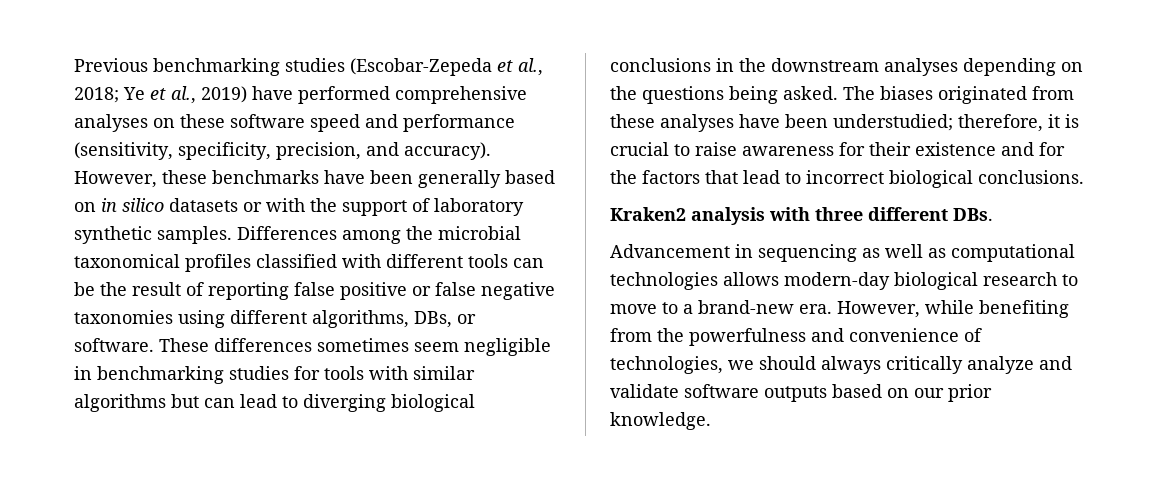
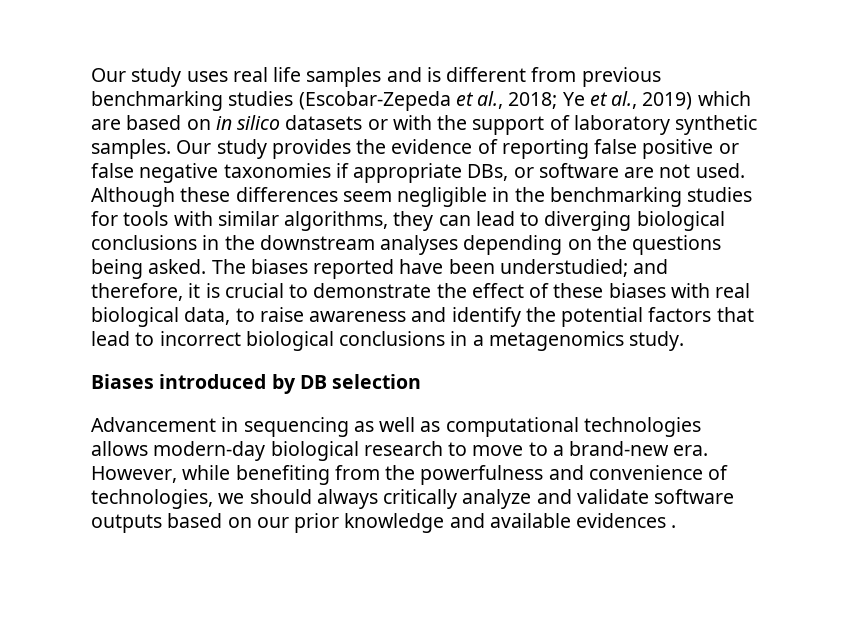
[74,58,148,72] Previous -> [91,67,661,87] Our study uses real life samples and is different from previous
[252,86,527,104] [74,114,515,132] [74,142,491,160] [74,170,501,188] have performed comprehensive analyses on these software speed and performance (sensitivity, specificity, precision, and accuracy). However, these benchmarks have been generally -> [697,91,751,106] [91,119,121,130] which are
[237,226,521,244] [74,254,544,272] [74,282,181,296] Differences among the microbial taxonomical profiles classified with different tools can be the result -> [176,139,473,159] Our study provides the evidence
[178,310,476,328] [74,338,409,352] using different algorithms, DBs, or software. These differences sometimes -> [335,163,745,183] [91,187,338,207] if appropriate DBs, or software are not used. Although these differences
(92, 373) none -> [514,187,545,202] the
[74,394,199,412] algorithms but -> [284,211,434,231] algorithms, they
[938,86,1074,104] [610,114,734,132] originated from these analyses -> [313,259,395,279] reported
(953, 122) none -> [633,259,669,274] and
[695,142,1065,156] [610,170,637,184] raise awareness for their existence and for the -> [313,283,751,298] [91,307,644,327] demonstrate the effect of these biases with real biological data, to raise awareness and identify the potential
[978,170,1084,184] [610,207,993,225] conclusions. // Kraken2 analysis with three different DBs. -> [339,331,685,351] [91,374,422,394] conclusions in a metagenomics study. // Biases introduced by DB selection
[610,412,711,430] knowledge. -> [344,513,677,533] knowledge and available evidences .

